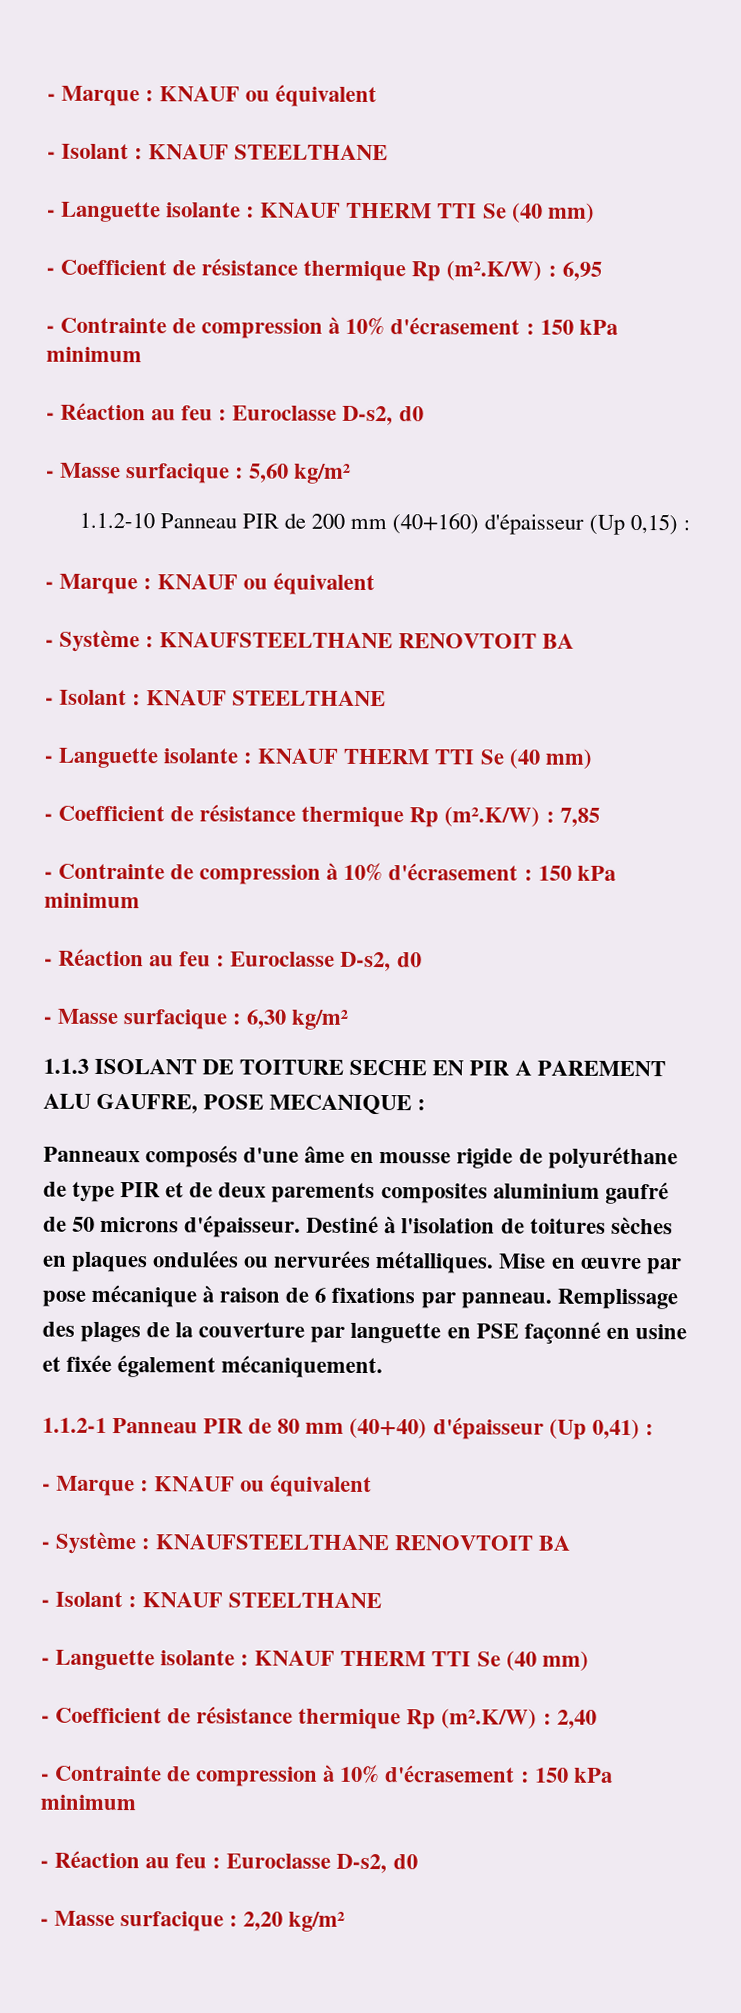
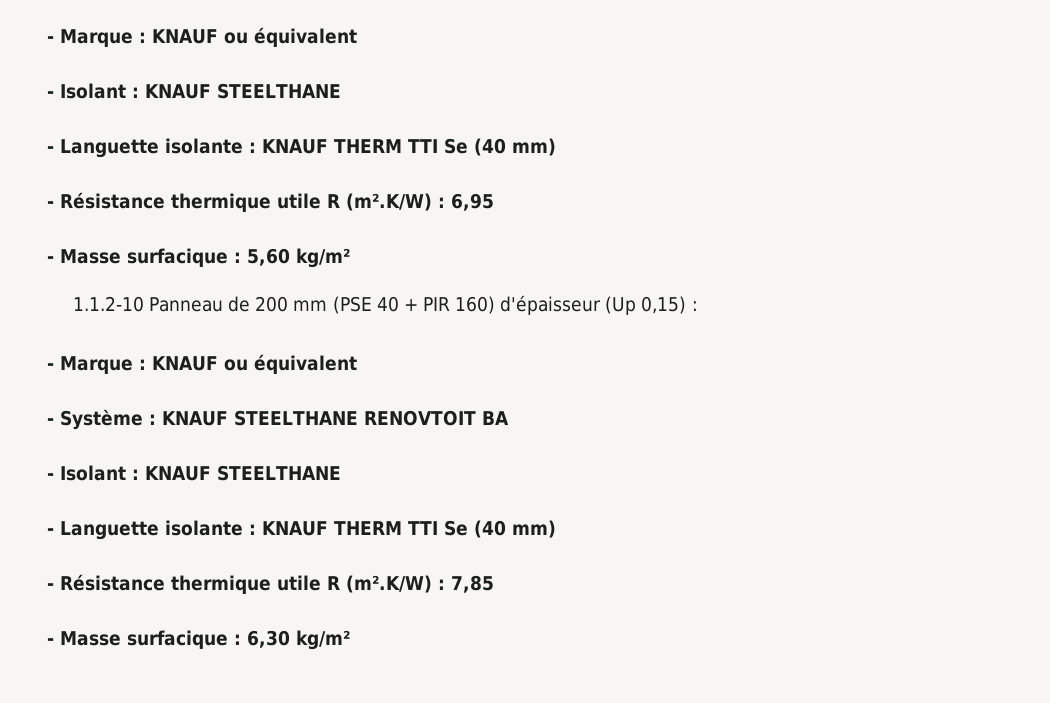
[60,258,602,282] [46,316,618,339] [46,346,142,363] [46,402,424,426] Coefficient de résistance thermique Rp (m².K/W) : 6,95 // - Contrainte de compression à 10% d'écrasement : 150 kPa minimum // - Réaction au feu : Euroclasse D-s2, d0 -> [60,192,494,212] Résistance thermique utile R (m².K/W) : 6,95
[241,513,279,529] PIR -> (224, 304) none
[391,513,479,535] (40+160) -> [332,296,496,314] (PSE 40 + PIR 160)
[159,632,394,649] KNAUFSTEELTHANE -> [162,410,358,426] KNAUF STEELTHANE
[58,804,600,828] [44,862,616,885] [44,892,140,909] [44,948,422,972] Coefficient de résistance thermique Rp (m².K/W) : 7,85 // - Contrainte de compression à 10% d'écrasement : 150 kPa minimum // - Réaction au feu : Euroclasse D-s2, d0 -> [60,574,494,594] Résistance thermique utile R (m².K/W) : 7,85
[43,1058,666,1077] [43,1093,427,1115] [43,1145,678,1170] [43,1181,669,1205] [43,1215,673,1238] [42,1250,682,1275] [42,1284,678,1310] [42,1321,687,1344] [42,1354,384,1379] [42,1417,654,1440] [42,1474,373,1498] [41,1531,571,1555] [41,1591,383,1609] [41,1649,589,1671] [41,1706,597,1730] [41,1764,613,1787] [40,1794,136,1811] [40,1850,418,1874] [40,1910,346,1932] // 1.1.3 ISOLANT DE TOITURE SECHE EN PIR A PAREMENT ALU GAUFRE, POSE MECANIQUE : // Panneaux composés d'une âme en mousse rigide de polyuréthane de type PIR et de deux parements composites aluminium gaufré de 50 microns d'épaisseur. Destiné à l'isolation de toitures sèches en plaques ondulées ou nervurées métalliques. Mise en œuvre par pose mécanique à raison de 6 fixations par panneau. Remplissage des plages de la couverture par languette en PSE façonné en usine et fixée également mécaniquement. // 1.1.2-1 Panneau PIR de 80 mm (40+40) d'épaisseur (Up 0,41) : // - Marque : KNAUF ou équivalent // - Système : KNAUFSTEELTHANE RENOVTOIT BA // - Isolant : KNAUF STEELTHANE // - Languette isolante : KNAUF THERM TTI Se (40 mm) // - Coefficient de résistance thermique Rp (m².K/W) : 2,40 // - Contrainte de compression à 10% d'écrasement : 150 kPa minimum // - Réaction au feu : Euroclasse D-s2, d0 // - Masse surfacique : 2,20 kg/m² -> (350, 640) none

